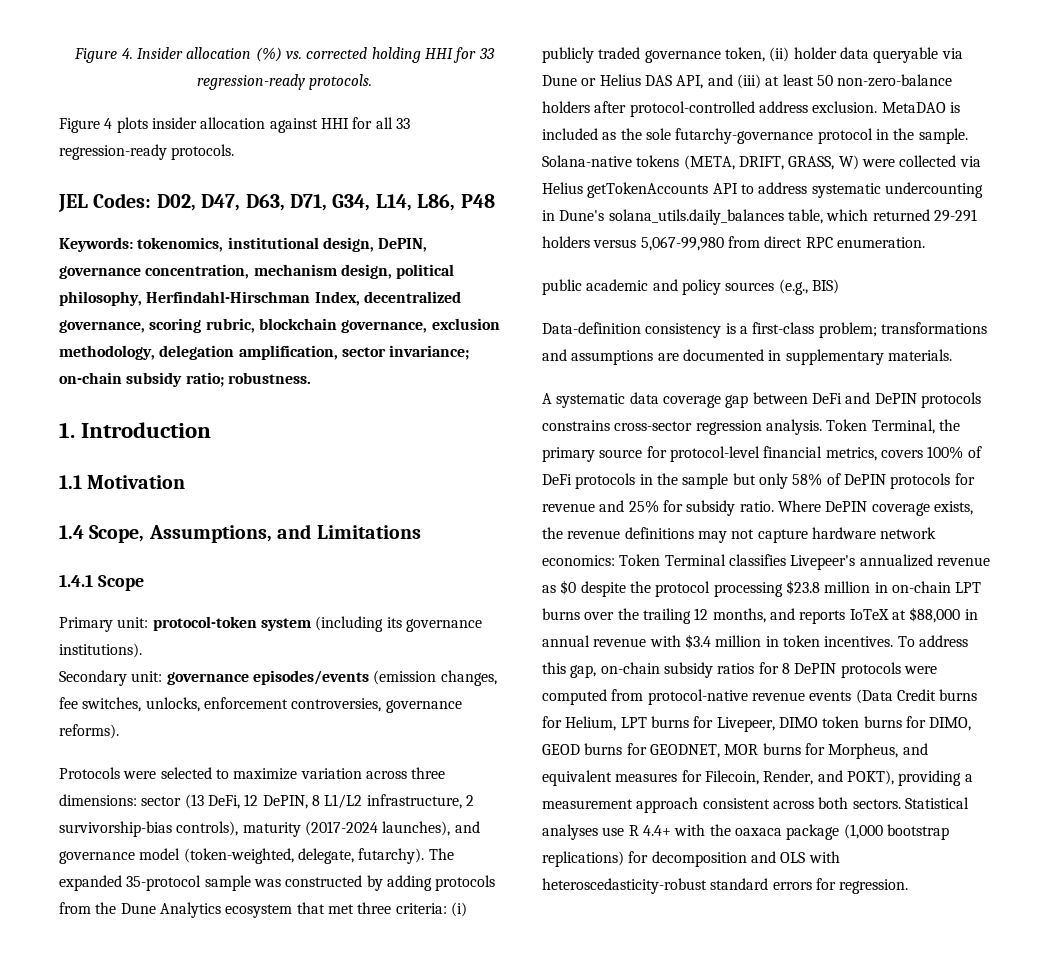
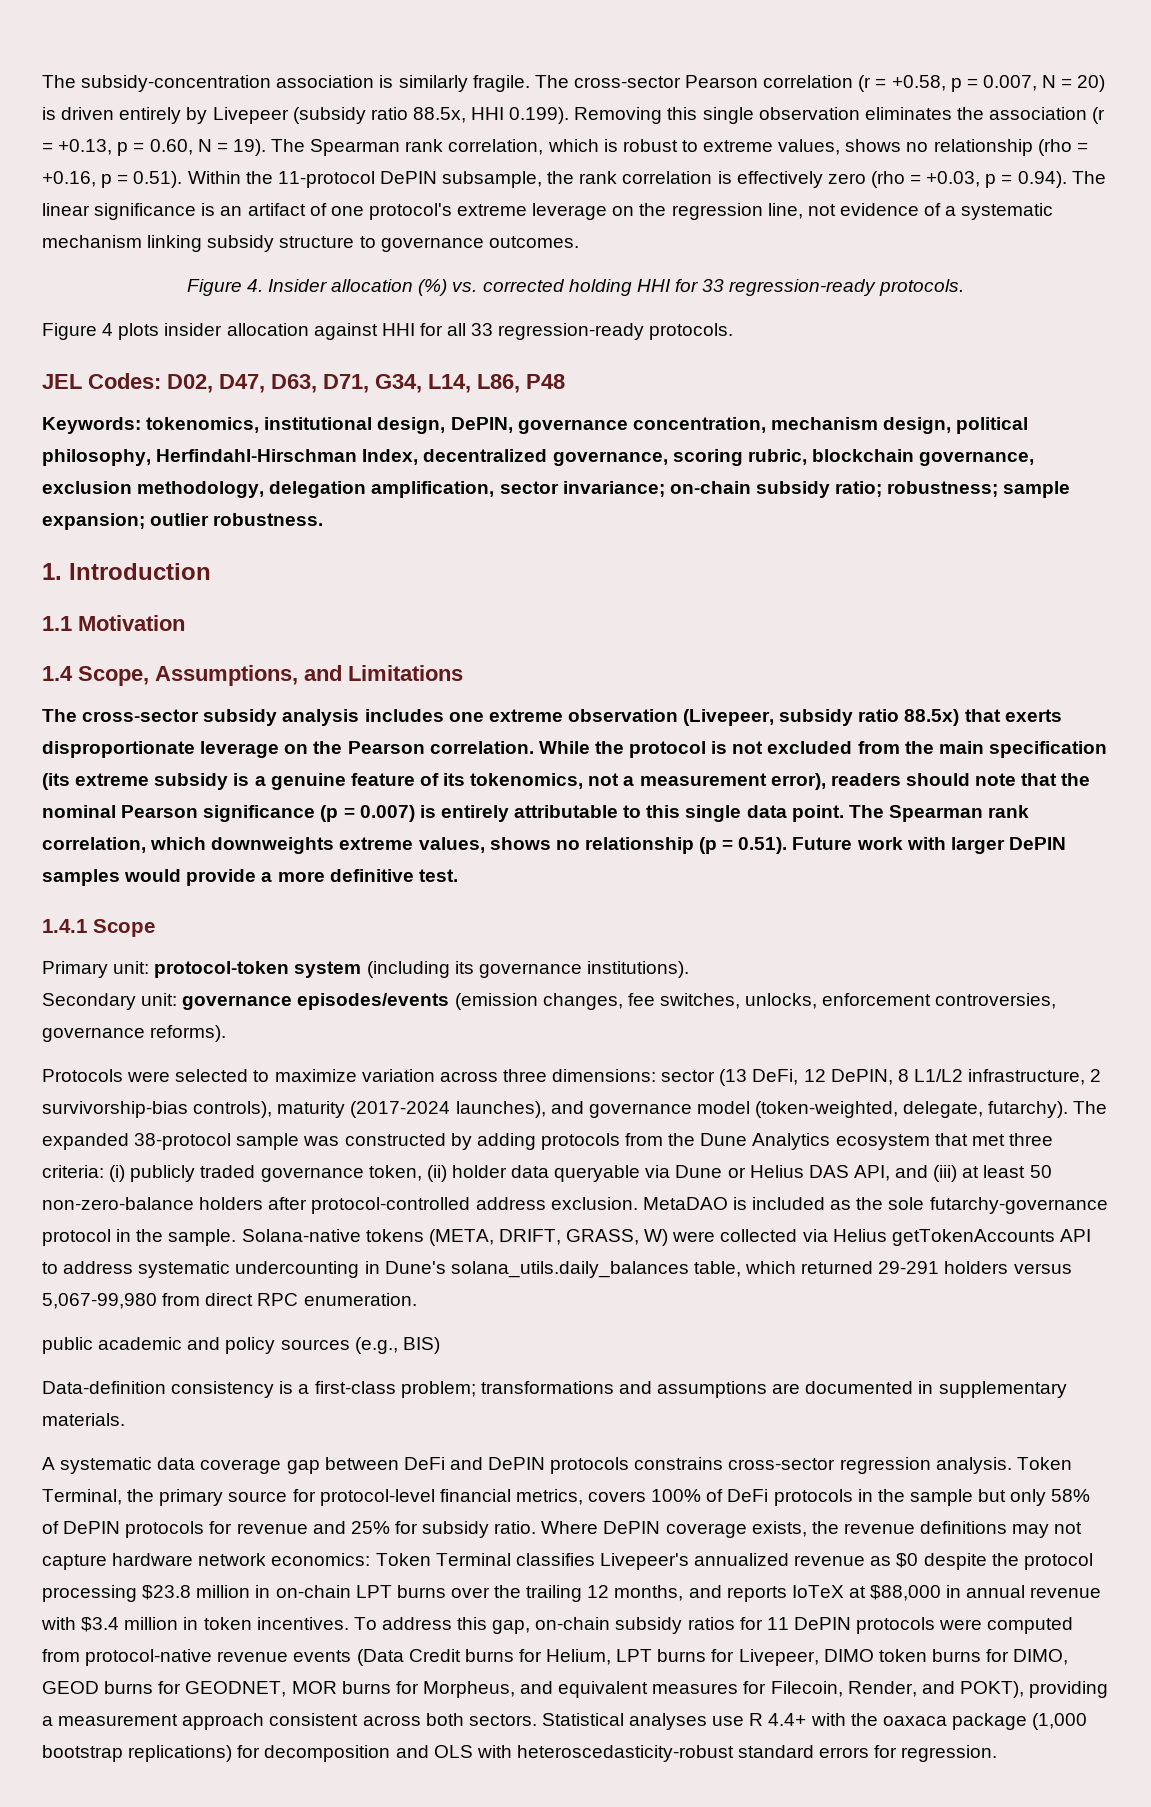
(74, 55) none -> [42,75,1106,92] [42,107,1106,124] [42,139,1088,156] [42,171,1106,188] [42,203,1054,220] [42,235,579,252] The subsidy-concentration association is similarly fragile. The cross-sector Pearson correlation (r = +0.58, p = 0.007, N = 20) is driven entirely by Livepeer (subsidy ratio 88.5x, HHI 0.199). Removing this single observation eliminates the association (r = +0.13, p = 0.60, N = 19). The Spearman rank correlation, which is robust to extreme values, shows no relationship (rho = +0.16, p = 0.51). Within the 11-protocol DePIN subsample, the rank correlation is effectively zero (rho = +0.03, p = 0.94). The linear significance is an artifact of one protocol's extreme leverage on the regression line, not evidence of a systematic mechanism linking subsidy structure to governance outcomes. //
(224, 379) none -> [887,481,1071,498] [42,513,210,530] robustness; sample expansion; outlier
(421, 532) none -> [42,709,1062,726] [42,741,1107,758] [42,773,1091,790] [42,805,1030,822] [42,837,1066,854] [42,869,458,886] // The cross-sector subsidy analysis includes one extreme observation (Livepeer, subsidy ratio 88.5x) that exerts disproportionate leverage on the Pearson correlation. While the protocol is not excluded from the main specification (its extreme subsidy is a genuine feature of its tokenomics, not a measurement error), readers should note that the nominal Pearson significance (p = 0.007) is entirely attributable to this single data point. The Spearman rank correlation, which downweights extreme values, shows no relationship (p = 0.51). Future work with larger DePIN samples would provide a more definitive test.
[126,875,202,891] 35-protocol -> [134,1133,232,1150] 38-protocol
[781,663,790,674] 8 -> [766,1617,789,1630] 11

